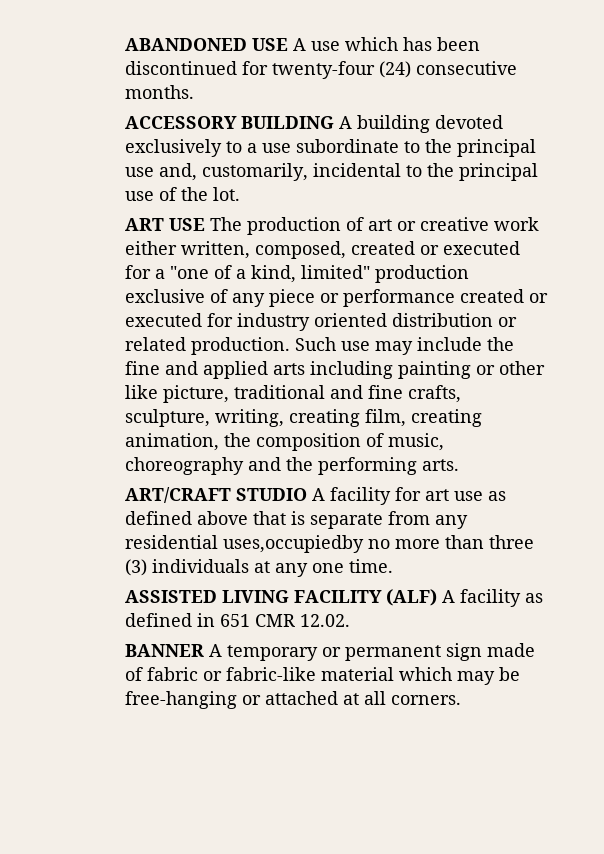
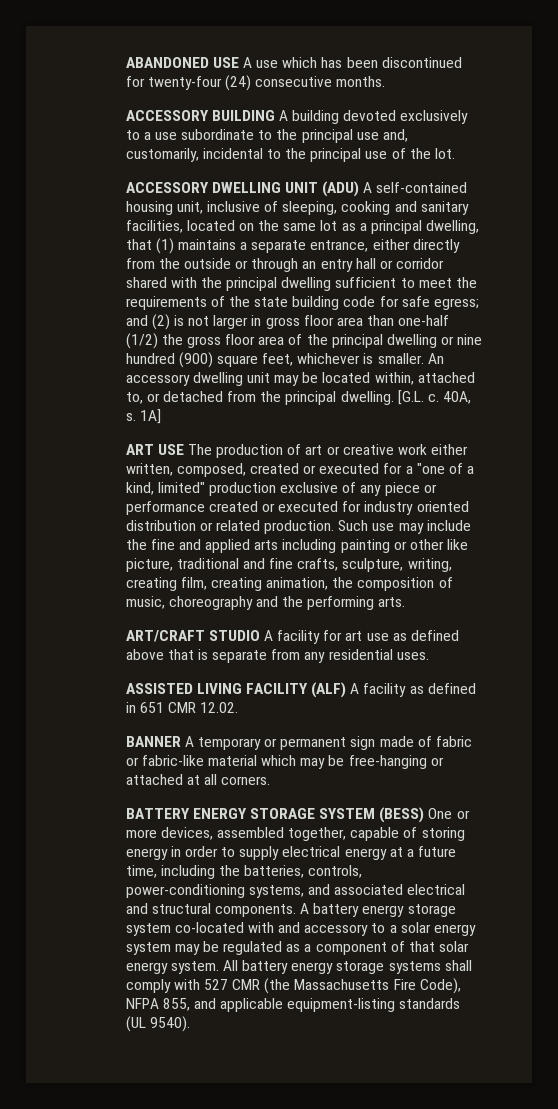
(240, 194) none -> [125,181,468,197] [125,201,469,215] [125,220,480,234] [125,238,460,254] [125,258,445,272] [125,277,478,291] [125,296,480,310] [125,314,450,330] [125,333,483,349] [125,352,444,368] [125,372,475,386] [125,390,472,405] [125,409,161,424] // ACCESSORY DWELLING UNIT (ADU) A self-contained housing unit, inclusive of sleeping, cooking and sanitary facilities, located on the same lot as a principal dwelling, that (1) maintains a separate entrance, either directly from the outside or through an entry hall or corridor shared with the principal dwelling sufficient to meet the requirements of the state building code for safe egress; and (2) is not larger in gross floor area than one-half (1/2) the gross floor area of the principal dwelling or nine hundred (900) square feet, whichever is smaller. An accessory dwelling unit may be located within, attached to, or detached from the principal dwelling. [G.L. c. 40A, s. 1A]
[222,535,534,553] [124,559,393,577] uses,occupiedby no more than three (3) individuals at any one time. -> [396,652,429,660] uses.
(461, 700) none -> [125,807,470,823] [125,827,465,841] [125,846,457,860] [125,865,363,879] [125,884,466,898] [125,903,456,917] [125,922,477,936] [125,941,470,955] [125,960,472,974] [125,978,461,994] [125,998,461,1012] [125,1016,190,1032] // BATTERY ENERGY STORAGE SYSTEM (BESS) One or more devices, assembled together, capable of storing energy in order to supply electrical energy at a future time, including the batteries, controls, power-conditioning systems, and associated electrical and structural components. A battery energy storage system co-located with and accessory to a solar energy system may be regulated as a component of that solar energy system. All battery energy storage systems shall comply with 527 CMR (the Massachusetts Fire Code), NFPA 855, and applicable equipment-listing standards (UL 9540).

